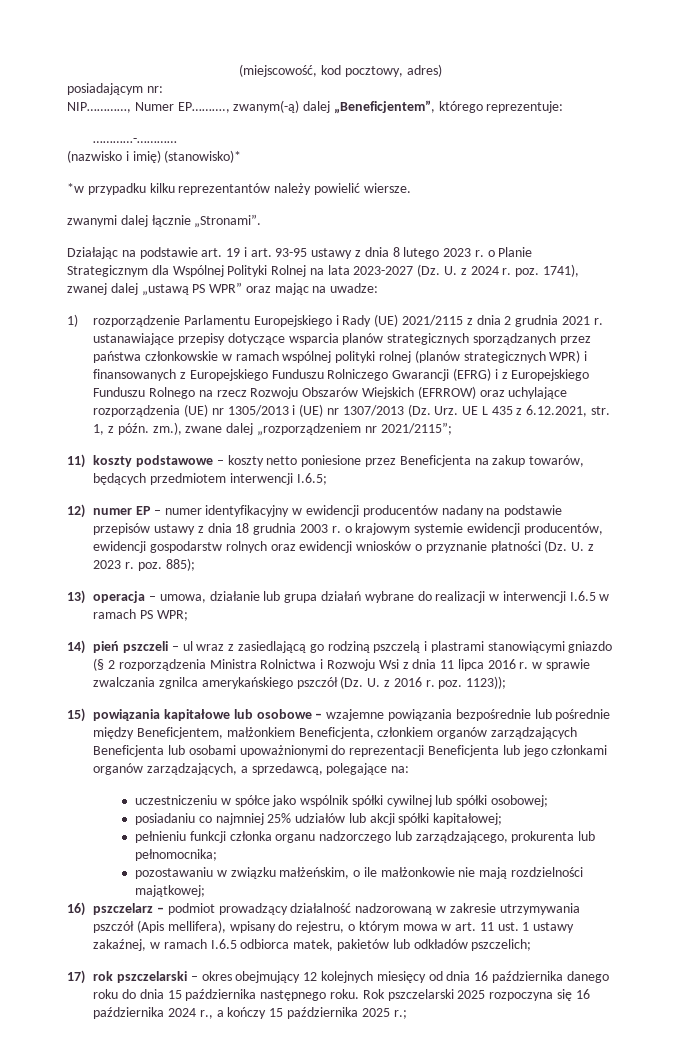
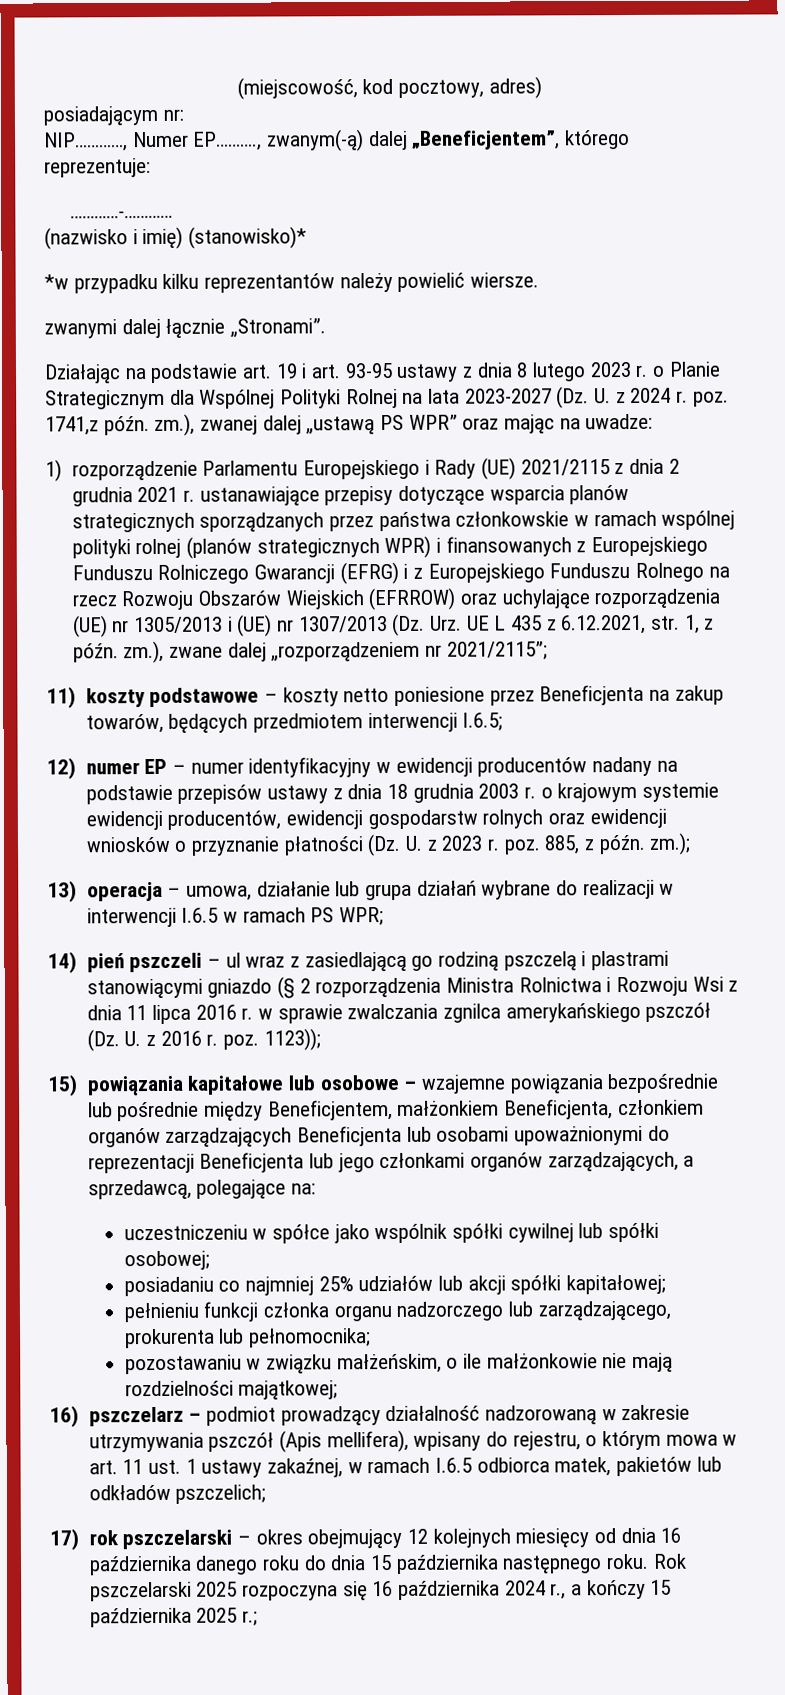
[542,264,579,277] 1741), -> [45,413,196,436] 1741,z późn. zm.),
[165,558,195,571] 885); -> [544,832,692,855] 885, z późn. zm.);

